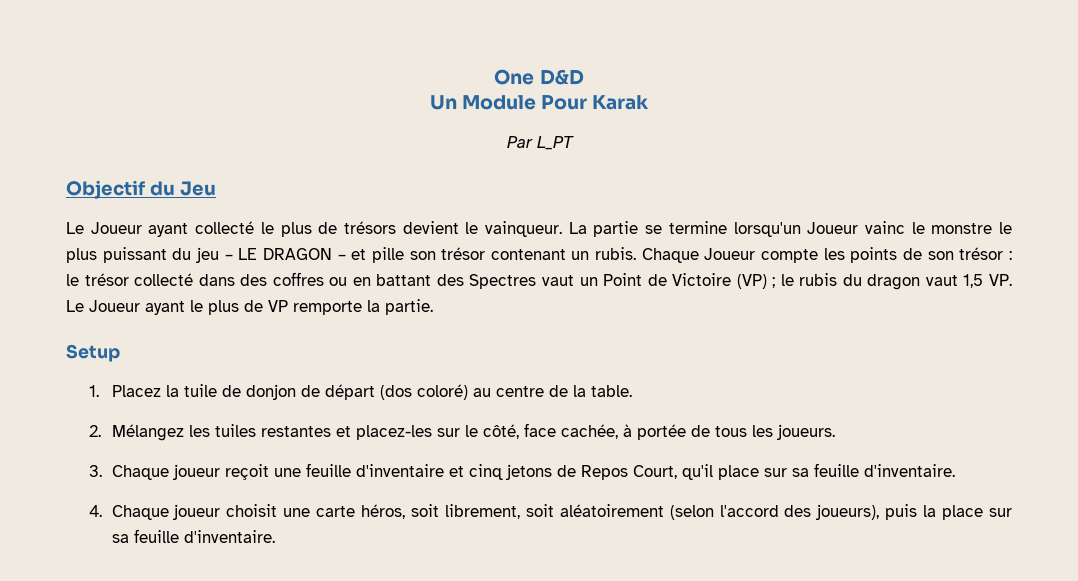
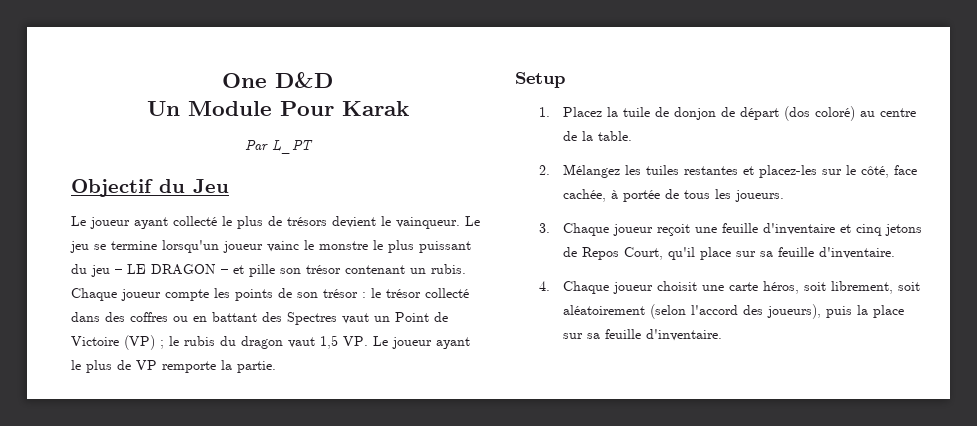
[90,222,142,234] Joueur -> [90,217,130,229] joueur
[568,221,639,237] La partie -> [465,216,480,226] [70,241,89,253] Le jeu
[807,222,859,234] Joueur -> [223,241,263,253] joueur
[704,248,756,260] Joueur -> [121,289,161,301] joueur
[89,300,140,312] Joueur -> [392,337,432,349] joueur

